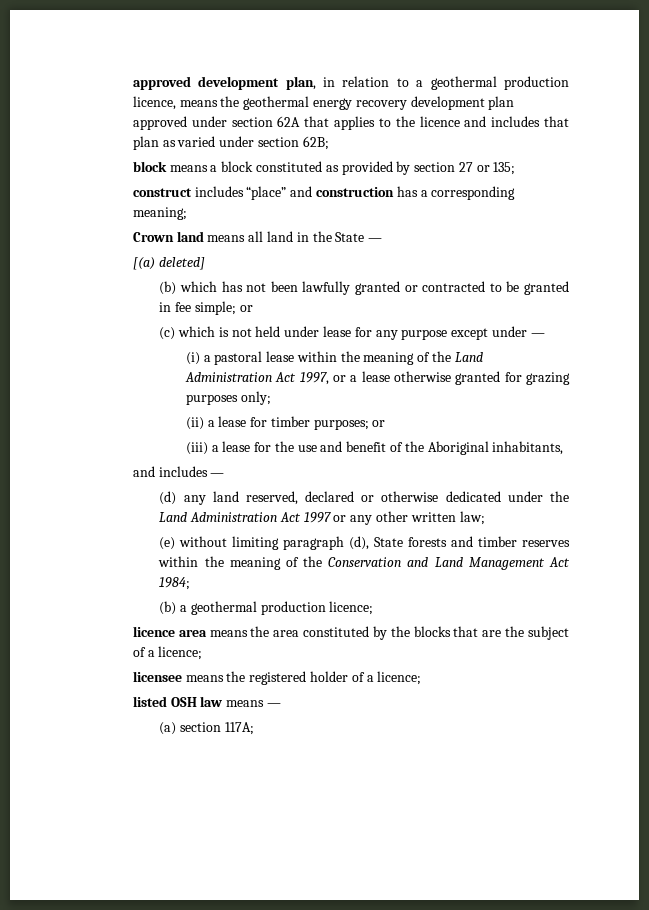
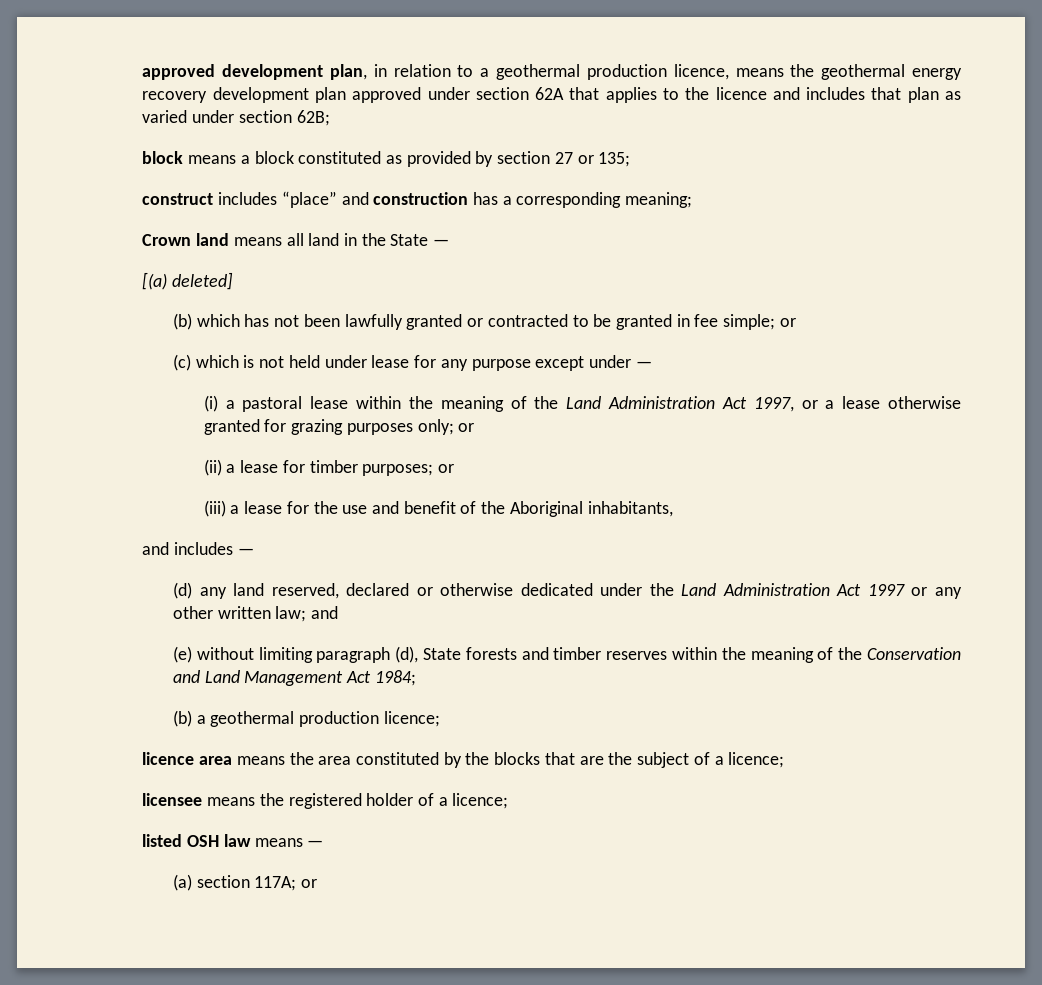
(271, 398) none -> [458,423,475,432] or
(485, 518) none -> [311,606,339,619] and
(254, 728) none -> [301,879,318,888] or

